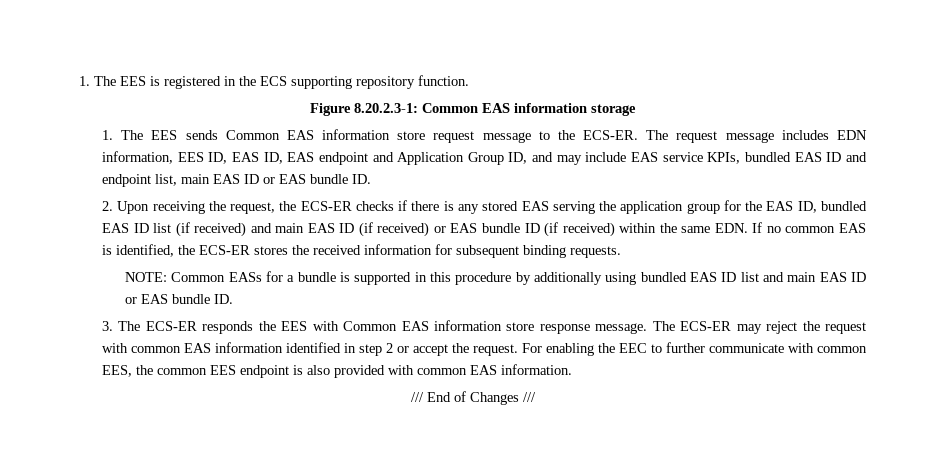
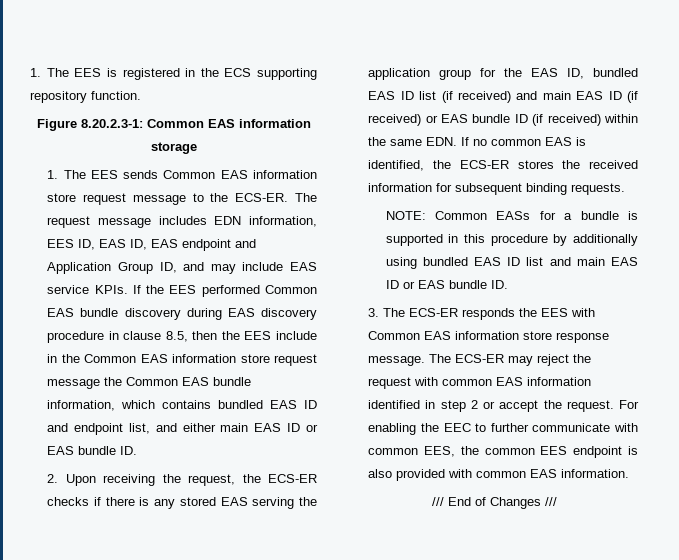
[707,152,741,164] KPIs, -> [94,285,317,297] [47,308,317,320] [47,331,317,343] [47,354,317,366] [47,377,252,389] [47,400,212,411] KPIs. If the EES performed Common EAS bundle discovery during EAS discovery procedure in clause 8.5, then the EES include in the Common EAS information store request message the Common EAS bundle information, which contains
(177, 180) none -> [155,423,216,432] and either

